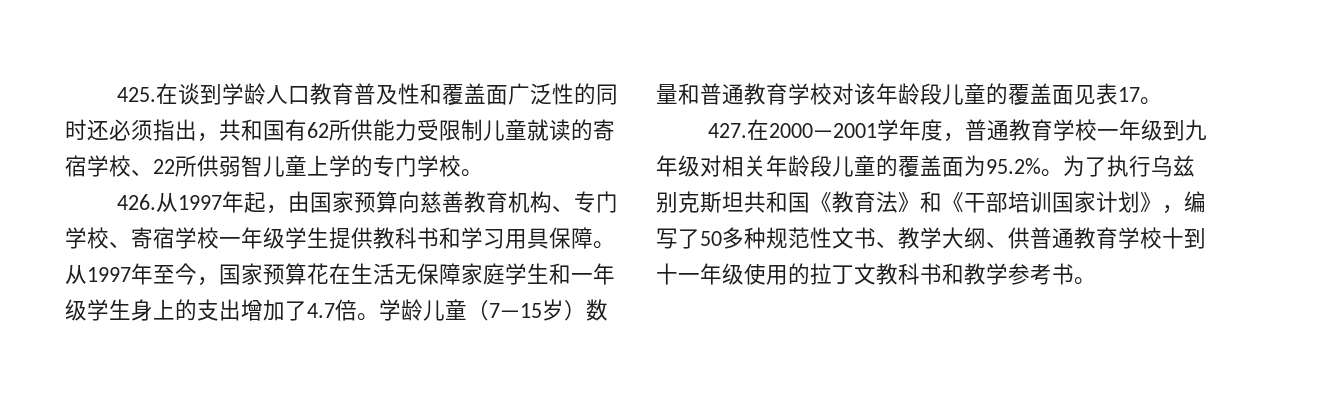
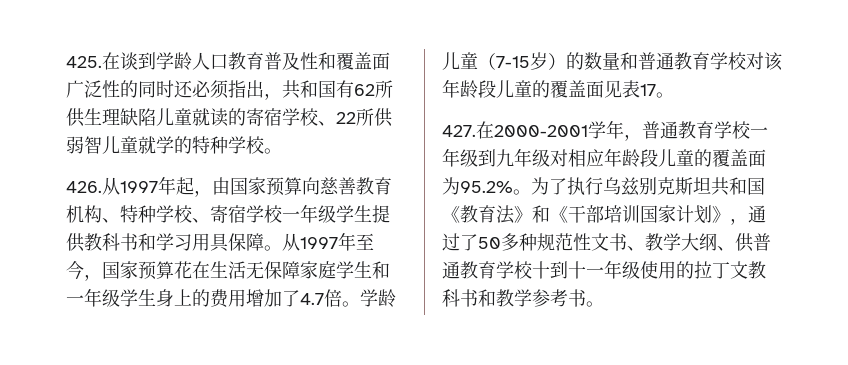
[373,119,483,141] 能力受限制 -> [84,108,156,126] 生理缺陷
[307,155,417,177] 上学的专门 -> [138,136,228,154] 就学的特种
[574,191,619,213] 专门 -> [120,205,156,223] 特种
[197,299,241,321] 支出 -> [210,289,246,308] 费用
[489,299,586,321] 7—15岁） -> [496,52,584,70] 7-15岁）的
[769,119,944,141] 2000—2001学年度 -> [494,120,624,139] 2000-2001学年
[744,155,766,177] 关 -> [586,149,604,167] 应
[1184,191,1206,213] [656,228,678,249] 编写 -> [748,205,766,223] [442,233,460,251] 通过

